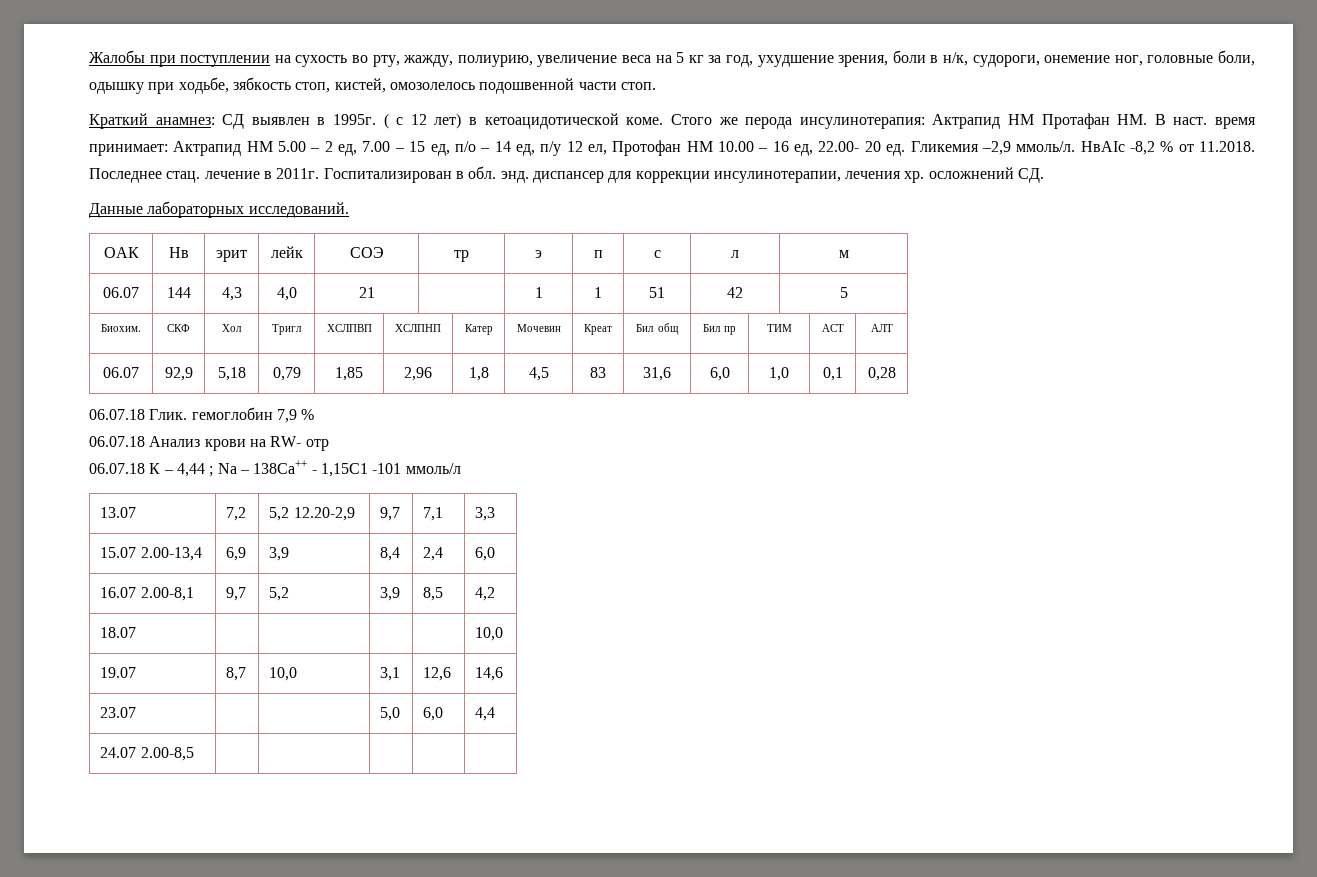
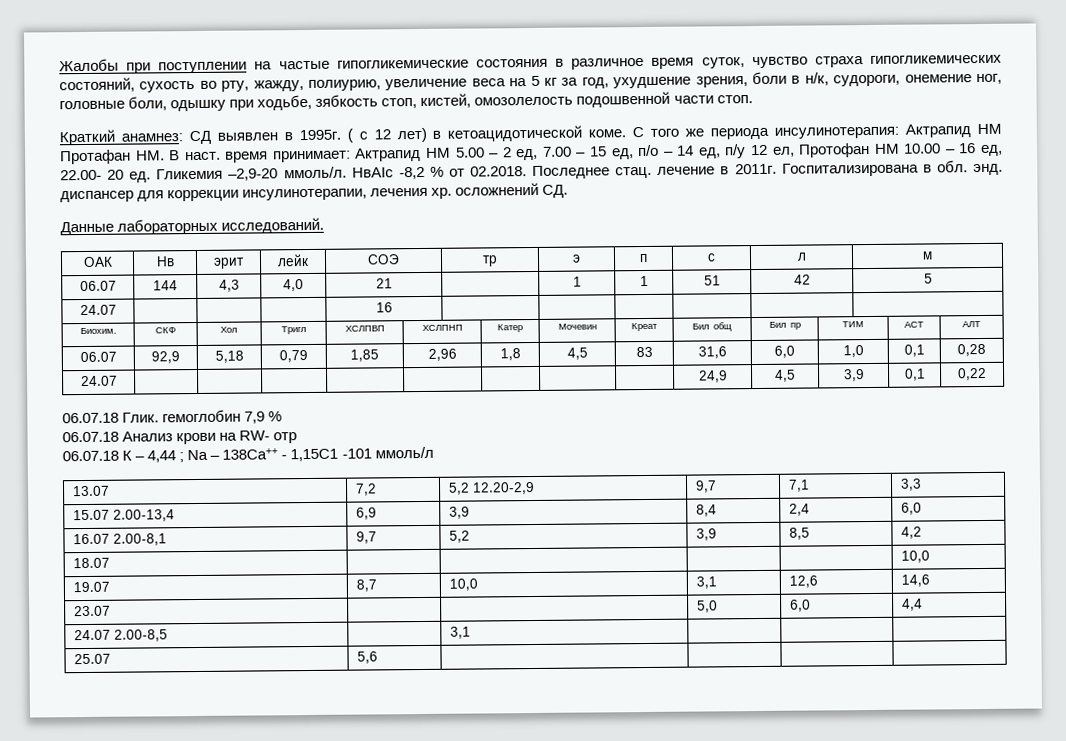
(291, 59) none -> [278,54,1003,70] [59,77,135,93] частые гипогликемические состояния в различное время суток, чувство страха гипогликемических состояний,
[389,82,475,90] омозолелось -> [474,96,574,106] омозолелость
[670,114,793,129] Стого же перода -> [632,126,770,140] С того же периода
[981,141,1011,155] –2,9 -> [228,168,279,181] –2,9-20
[1199,141,1255,152] 11.2018. -> [470,166,528,177] 02.2018.
[323,168,452,183] Госпитализирован -> [781,162,919,177] Госпитализирована
(848, 292) none -> [79,304,117,316] [375,302,393,313] // 24.07 | | | | 16 | | | | | |
(896, 374) none -> [80,375,118,387] [698,370,728,383] [775,369,796,382] [843,369,865,382] [903,368,926,381] [957,367,987,381] // 24.07 | | | | | | | | | 24,9 | 4,5 | 3,9 | 0,1 | 0,22
(194, 754) none -> [449,626,471,639] [73,653,111,665] [356,651,378,664] | 3,1 | | | // 25.07 | 5,6

